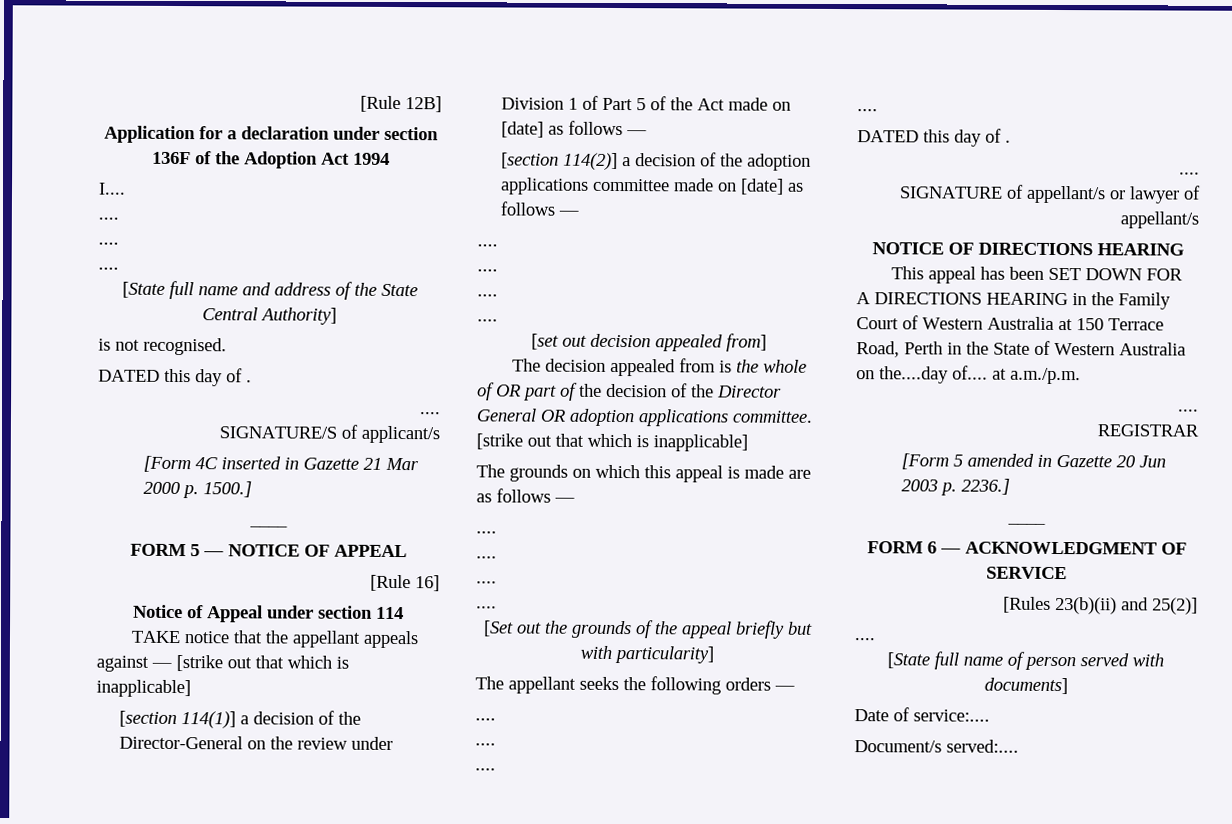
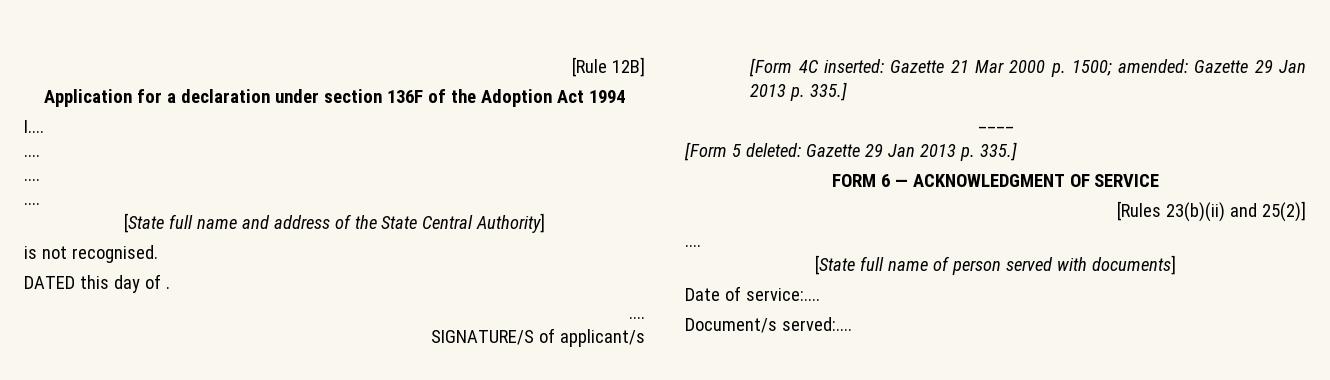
[220,456,299,470] inserted in -> [824,59,885,73] inserted:
[202,481,252,498] [249,525,288,528] [130,543,407,558] [370,574,440,592] [133,604,404,623] [130,630,419,649] [96,655,349,672] [96,679,191,698] [118,710,361,729] [118,735,393,750] [500,95,791,111] [500,120,647,138] [500,152,811,171] [499,177,804,195] [499,201,579,216] [477,243,498,247] [477,268,498,272] [477,293,498,297] [477,318,498,322] [530,333,767,352] [511,358,807,377] [477,382,782,401] [476,408,813,427] [476,433,748,452] [476,464,811,483] [476,488,575,503] [476,530,497,534] [476,555,497,559] [476,580,497,584] [476,605,497,609] [482,620,813,639] [579,645,714,664] [475,676,795,695] [475,717,496,721] [475,742,496,746] [475,767,496,771] [857,108,878,112] [857,128,1011,147] [1179,171,1200,175] [899,184,1201,204] [1120,211,1199,229] [871,242,1184,256] [890,266,1183,284] [856,292,1171,310] [856,315,1164,331] [856,340,1186,358] [856,365,1081,385] [1178,408,1199,412] [1097,424,1199,437] [900,453,1166,470] [900,478,1010,496] [1007,522,1046,525] 1500.] // ____ // FORM 5 — NOTICE OF APPEAL // [Rule 16] // Notice of Appeal under section 114 // TAKE notice that the appellant appeals against — [strike out that which is inapplicable] // [section 114(1)] a decision of the Director-General on the review under Division 1 of Part 5 of the Act made on [date] as follows — // [section 114(2)] a decision of the adoption applications committee made on [date] as follows — // .... // .... // .... // .... // [set out decision appealed from] // The decision appealed from is the whole of OR part of the decision of the Director General OR adoption applications committee. [strike out that which is inapplicable] // The grounds on which this appeal is made are as follows — // .... // .... // .... // .... // [Set out the grounds of the appeal briefly but with particularity] // The appellant seeks the following orders — // .... // .... // .... // .... // DATED this day of . // .... // SIGNATURE of appellant/s or lawyer of appellant/s // NOTICE OF DIRECTIONS HEARING // This appeal has been SET DOWN FOR A DIRECTIONS HEARING in the Family Court of Western Australia at 150 Terrace Road, Perth in the State of Western Australia on the....day of.... at a.m./p.m. // .... // REGISTRAR // [Form 5 amended in Gazette 20 Jun 2003 p. 2236.] // ____ -> [1071,59,1306,76] [750,82,848,101] [977,126,1014,129] [684,142,1017,161] 1500; amended: Gazette 29 Jan 2013 p. 335.] // ____ // [Form 5 deleted: Gazette 29 Jan 2013 p. 335.]

